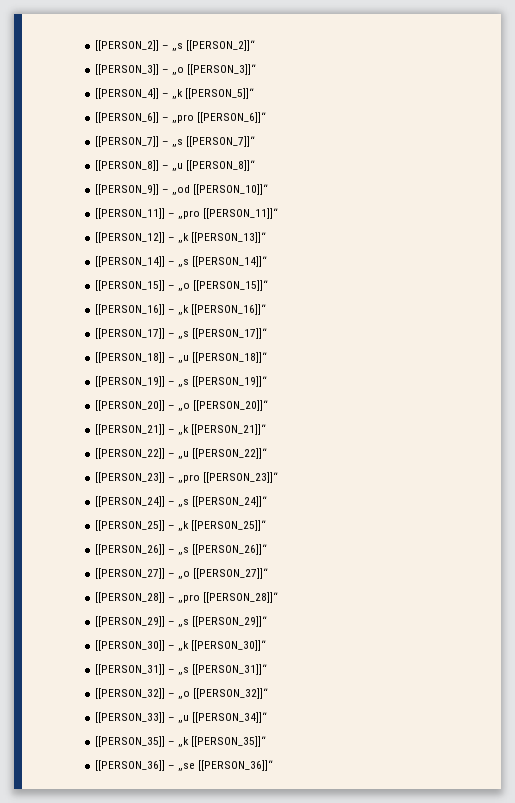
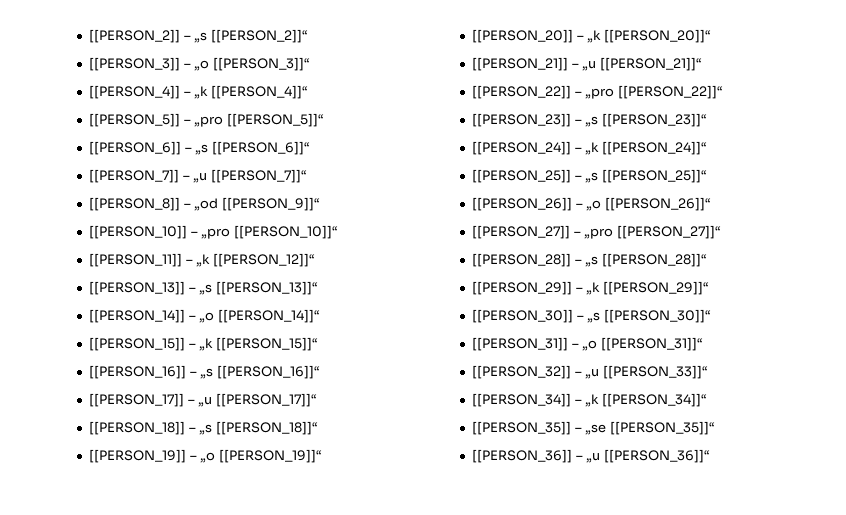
(184, 94) none -> [210,85,308,99] [89,113,224,127] [[PERSON_4]]“ // [[PERSON_5]] – „pro
[172,114,195,123] „pro -> [195,144,209,155] „s
[172,139,184,147] „s -> [193,173,208,183] „u
[172,160,256,171] [94,184,269,195] [94,208,279,219] [94,232,190,243] „u [[PERSON_8]]“ // [[PERSON_9]] – „od [[PERSON_10]]“ // [[PERSON_11]] – „pro [[PERSON_11]]“ // [[PERSON_12]] – „k -> [194,197,320,211] [89,225,338,239] [89,253,315,267] [89,281,213,295] „od [[PERSON_9]]“ // [[PERSON_10]] – „pro [[PERSON_10]]“ // [[PERSON_11]] – „k [[PERSON_12]]“ // [[PERSON_13]] – „s
[178,259,190,267] „s -> [199,312,215,323] „o
[178,283,191,291] „o -> [199,338,214,351] „k
[178,305,190,315] „k -> [200,368,214,379] „s
[178,331,190,339] „s -> [198,397,213,407] „u
[178,355,190,363] „u -> [199,424,213,435] „s
[178,379,190,387] „s -> [200,452,216,463] „o
[178,403,191,411] „o -> [587,30,602,43] „k
[178,425,190,435] „k -> [582,61,597,71] „u
[178,451,190,459] „u -> [585,88,615,99] „pro
[178,474,201,483] „pro -> [585,116,599,127] „s
[178,499,190,507] „s -> [585,142,600,155] „k
[178,521,190,531] „k -> [585,172,599,183] „s
[178,547,190,555] „s -> [586,200,602,211] „o
[178,571,191,579] „o -> [584,228,614,239] „pro
[178,594,201,603] „pro -> [585,256,599,267] „s
[178,619,190,627] „s -> [586,282,601,295] „k
[178,641,190,651] „k -> [587,312,601,323] „s
[178,667,190,675] „s -> [582,340,598,351] „o
[178,688,269,699] [94,712,190,723] „o [[PERSON_32]]“ // [[PERSON_33]] – „u -> [585,365,708,379] [472,393,600,407] „u [[PERSON_33]]“ // [[PERSON_34]] – „k
[178,737,190,747] „k -> [585,424,607,435] „se
[178,763,196,771] „se -> [586,453,601,463] „u

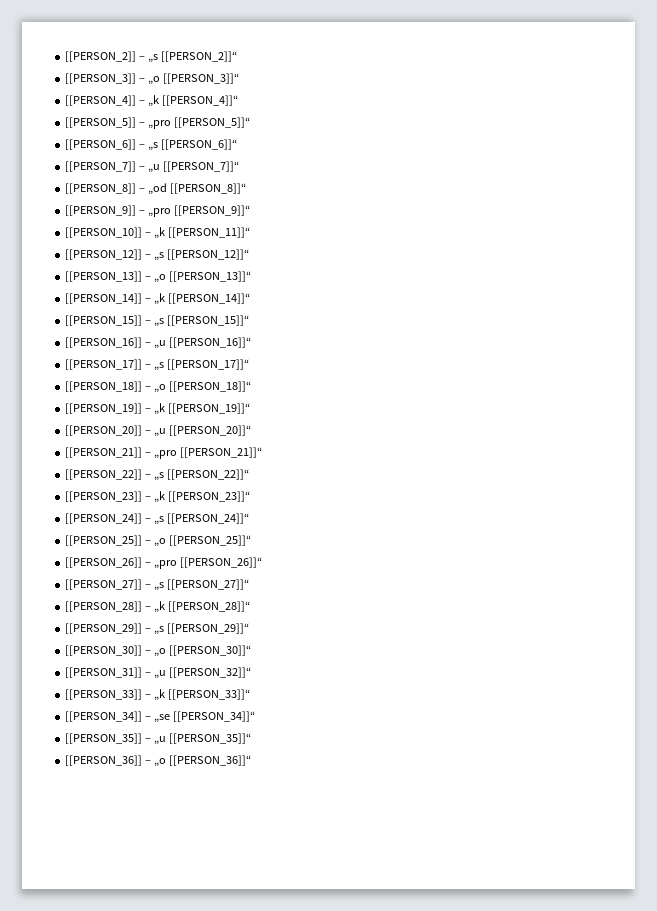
(219, 204) none -> [170,183,247,194] [65,205,172,217] [[PERSON_8]]“ // [[PERSON_9]] – „pro
[201,225,338,239] [89,253,211,267] „pro [[PERSON_10]]“ // [[PERSON_11]] – „k -> [154,227,251,238] [65,249,165,260] „k [[PERSON_11]]“ // [[PERSON_12]] – „s
[199,284,213,295] „s -> [154,274,167,282] „o
[199,312,215,323] „o -> [154,293,166,304] „k
[199,338,214,351] „k -> [154,318,165,326] „s
[200,368,214,379] „s -> [154,340,167,348] „u
[198,397,213,407] „u -> [154,362,165,370] „s
[199,424,213,435] „s -> [154,384,167,392] „o
[200,452,216,463] „o -> [154,403,166,414] „k
[587,30,602,43] „k -> [154,428,167,436] „u
[582,61,597,71] „u -> [154,450,178,459] „pro
[585,88,615,99] „pro -> [154,472,165,480] „s
[585,116,599,127] „s -> [154,491,166,502] „k
[585,142,600,155] „k -> [154,516,165,524] „s
[585,172,599,183] „s -> [154,538,167,546] „o
[586,200,602,211] „o -> [154,560,178,569] „pro
[584,228,614,239] „pro -> [154,582,165,590] „s
[585,256,599,267] „s -> [154,601,166,612] „k
[586,282,601,295] „k -> [154,626,165,634] „s
[587,312,601,323] „s -> [154,648,167,656] „o
[582,337,703,351] [472,365,600,379] „o [[PERSON_31]]“ // [[PERSON_32]] – „u -> [154,667,252,678] [65,689,166,700] „u [[PERSON_32]]“ // [[PERSON_33]] – „k
[585,394,600,407] „k -> [154,714,171,722] „se
[585,424,607,435] „se -> [154,736,167,744] „u
[586,453,601,463] „u -> [154,758,167,766] „o

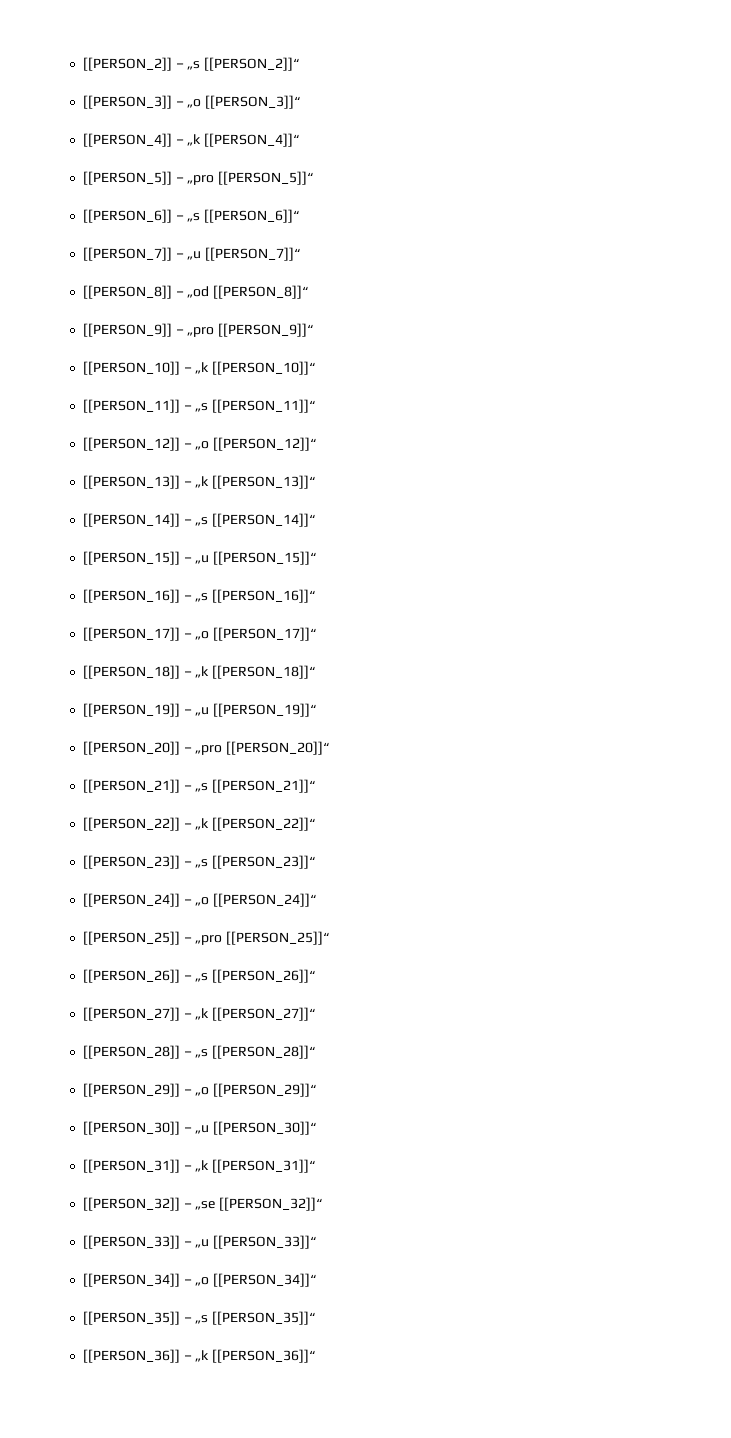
(166, 232) none -> [212,361,316,375] [82,399,209,413] [[PERSON_10]]“ // [[PERSON_11]] – „s
[154,252,165,260] „s -> [195,441,210,450] „o
[154,274,167,282] „o -> [195,476,210,488] „k
[154,293,166,304] „k -> [195,517,209,526] „s
[154,318,165,326] „s -> [195,555,210,564] „u
[154,340,167,348] „u -> [195,593,209,602] „s
[154,362,165,370] „s -> [195,631,210,640] „o
[154,384,167,392] „o -> [195,666,210,678] „k
[154,403,166,414] „k -> [195,707,210,716] „u
[154,428,167,436] „u -> [195,745,223,755] „pro
[154,450,178,459] „pro -> [195,783,209,792] „s
[154,472,165,480] „s -> [195,818,210,830] „k
[154,491,166,502] „k -> [195,859,209,868] „s
[154,516,165,524] „s -> [195,897,210,906] „o
[154,538,167,546] „o -> [195,935,223,945] „pro
[154,560,178,569] „pro -> [195,973,209,982] „s
[154,582,165,590] „s -> [195,1008,210,1020] „k
[154,601,166,612] „k -> [195,1049,209,1058] „s
[154,626,165,634] „s -> [195,1087,210,1096] „o
[154,648,167,656] „o -> [195,1125,210,1134] „u
[154,670,167,678] „u -> [195,1159,316,1173] [82,1197,216,1211] „k [[PERSON_31]]“ // [[PERSON_32]] – „se
[154,689,166,700] „k -> [195,1239,210,1248] „u
[154,714,171,722] „se -> [195,1277,210,1286] „o
[154,736,167,744] „u -> [195,1315,209,1324] „s
[154,758,167,766] „o -> [195,1350,210,1362] „k

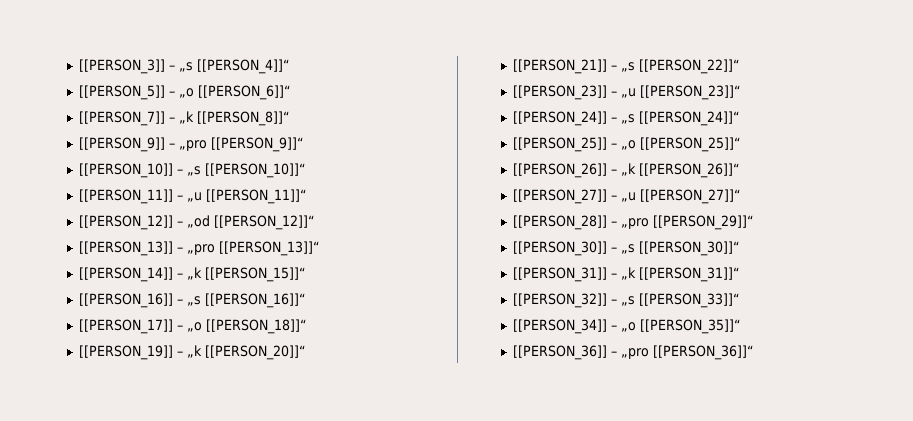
[82,57,300,71] [82,95,301,109] [82,133,300,147] [82,171,314,185] [82,209,300,223] [82,247,301,261] [82,285,210,299] [[PERSON_2]] – „s [[PERSON_2]]“ // [[PERSON_3]] – „o [[PERSON_3]]“ // [[PERSON_4]] – „k [[PERSON_4]]“ // [[PERSON_5]] – „pro [[PERSON_5]]“ // [[PERSON_6]] – „s [[PERSON_6]]“ // [[PERSON_7]] – „u [[PERSON_7]]“ // [[PERSON_8]] – „od -> [79,59,291,74] [79,85,292,100] [79,111,195,126] [[PERSON_3]] – „s [[PERSON_4]]“ // [[PERSON_5]] – „o [[PERSON_6]]“ // [[PERSON_7]] – „k
[195,362,210,374] „k -> [187,166,202,176] „s
[195,403,209,412] „s -> [187,192,203,202] „u
[195,441,210,450] „o -> [187,215,211,228] „od
[195,476,210,488] „k -> [187,244,216,255] „pro
[195,513,316,527] [82,551,210,565] „s [[PERSON_14]]“ // [[PERSON_15]] – „u -> [187,267,203,280] „k
[213,627,317,641] [82,665,210,679] [[PERSON_17]]“ // [[PERSON_18]] – „k -> (203, 327) none
[195,703,317,717] [82,741,223,755] „u [[PERSON_19]]“ // [[PERSON_20]] – „pro -> [187,345,203,358] „k
[212,779,316,793] [82,817,210,831] [[PERSON_21]]“ // [[PERSON_22]] – „k -> (636, 67) none
[195,859,209,868] „s -> [621,88,637,98] „u
[195,897,210,906] „o -> [621,114,636,124] „s
[195,935,223,945] „pro -> [621,140,637,150] „o
[195,973,209,982] „s -> [621,163,637,176] „k
[195,1008,210,1020] „k -> [621,192,637,202] „u
[195,1045,316,1059] [82,1083,210,1097] „s [[PERSON_28]]“ // [[PERSON_29]] – „o -> [621,218,650,229] „pro
[195,1125,210,1134] „u -> [621,244,636,254] „s
[195,1197,323,1211] [82,1235,210,1249] „se [[PERSON_32]]“ // [[PERSON_33]] – „u -> [621,296,636,306] „s
[213,1273,317,1287] [82,1311,209,1325] [[PERSON_34]]“ // [[PERSON_35]] – „s -> (637, 327) none
[195,1350,210,1362] „k -> [621,348,650,359] „pro

